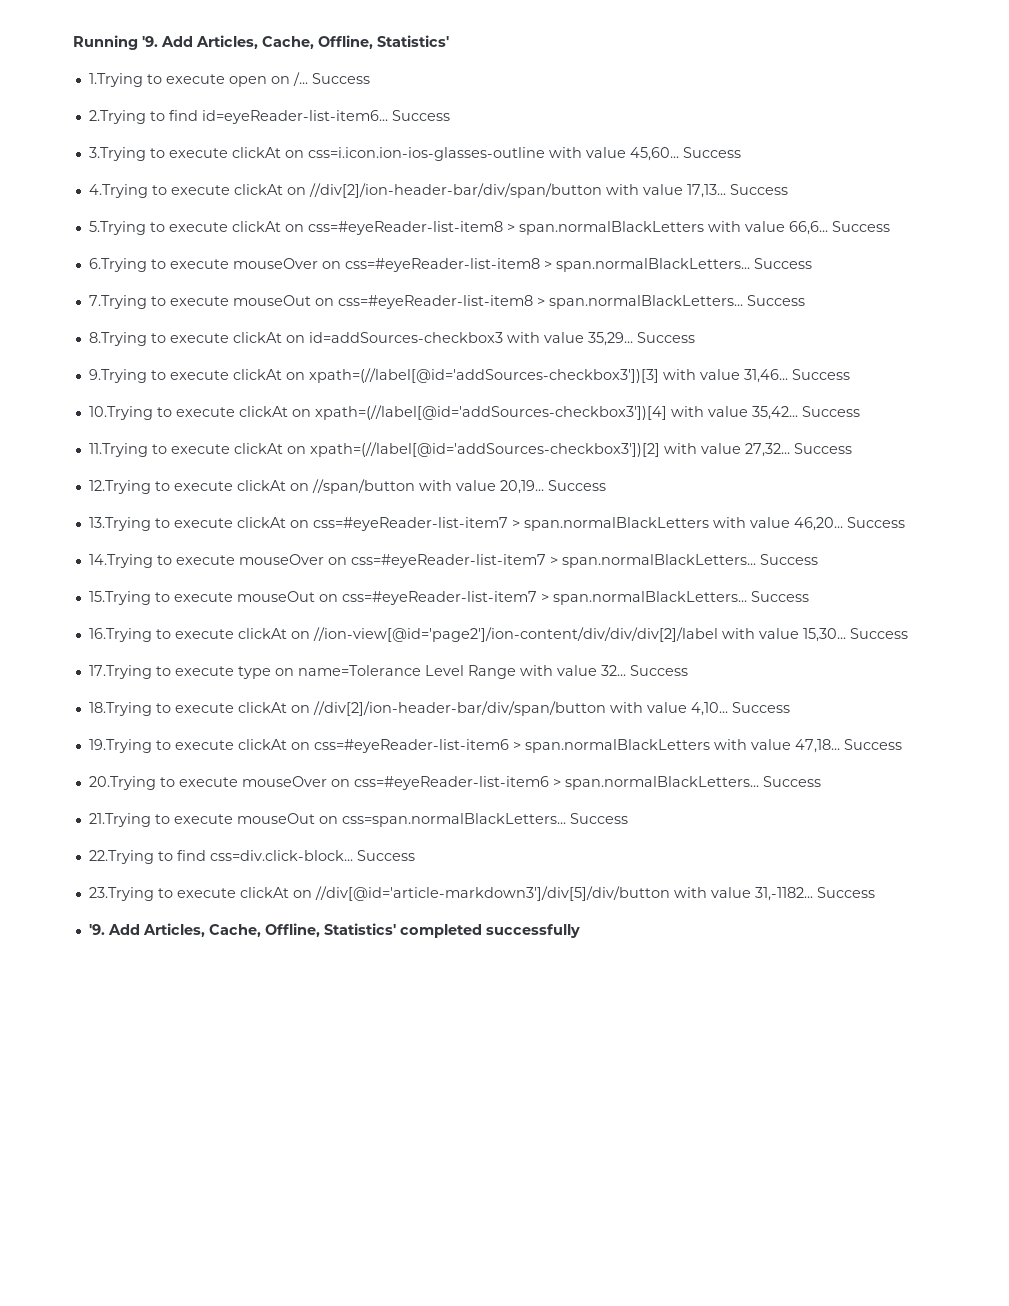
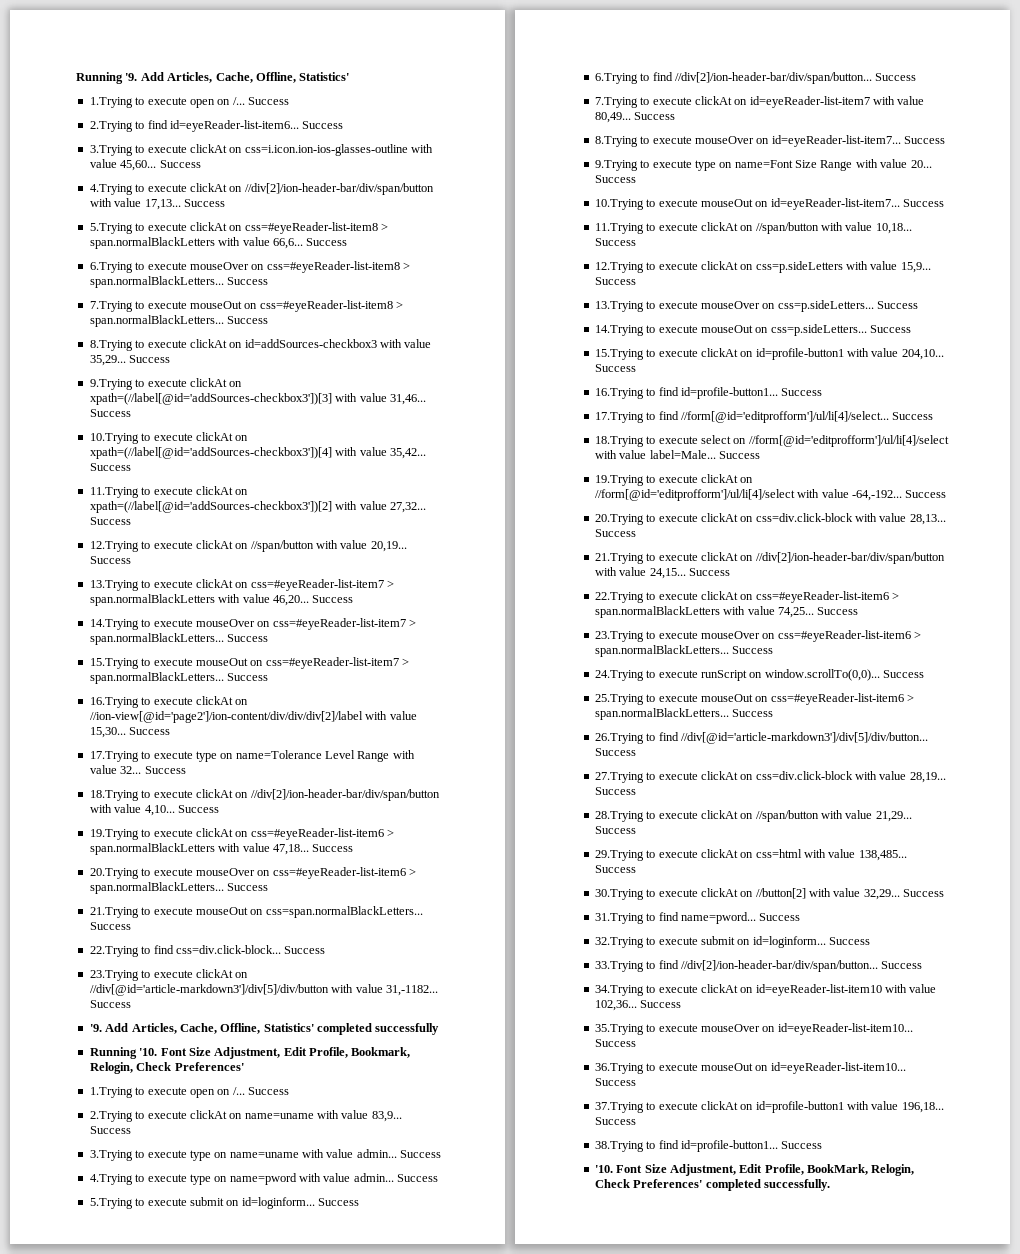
(580, 931) none -> [89,1047,411,1059] [89,1062,244,1074] [89,1087,289,1098] [89,1110,402,1122] [89,1126,131,1134] [89,1149,442,1161] [89,1173,439,1185] [89,1197,359,1209] [594,72,917,84] [594,96,925,108] [594,112,676,123] [594,135,945,147] [594,159,932,171] [594,175,636,183] [594,198,944,210] [594,222,912,234] [594,238,636,246] [594,261,931,273] [594,277,636,285] [594,300,918,312] [594,324,911,336] [594,348,944,360] [594,364,636,372] [594,387,823,399] [594,411,934,423] [594,435,949,447] [594,450,760,459] [594,474,754,486] [594,489,947,501] [594,513,946,525] [594,529,636,537] [594,552,945,564] [594,567,730,579] [594,591,899,603] [594,606,859,618] [594,630,921,642] [594,645,774,657] [594,669,924,681] [594,693,914,705] [594,708,774,720] [594,732,928,744] [594,748,636,756] [594,771,946,783] [594,787,636,795] [594,810,912,822] [594,826,636,834] [594,849,907,861] [594,865,636,873] [594,888,945,900] [594,912,801,924] [594,936,870,948] [594,960,923,972] [594,984,937,996] [594,1000,682,1011] [594,1023,913,1035] [594,1039,636,1047] [594,1062,906,1074] [594,1078,636,1086] [594,1101,944,1113] [594,1117,636,1125] [594,1140,823,1152] [594,1164,915,1176] [594,1179,830,1191] // Running '10. Font Size Adjustment, Edit Profile, Bookmark, Relogin, Check Preferences' // 1.Trying to execute open on /... Success // 2.Trying to execute clickAt on name=uname with value 83,9... Success // 3.Trying to execute type on name=uname with value admin... Success // 4.Trying to execute type on name=pword with value admin... Success // 5.Trying to execute submit on id=loginform... Success // 6.Trying to find //div[2]/ion-header-bar/div/span/button... Success // 7.Trying to execute clickAt on id=eyeReader-list-item7 with value 80,49... Success // 8.Trying to execute mouseOver on id=eyeReader-list-item7... Success // 9.Trying to execute type on name=Font Size Range with value 20... Success // 10.Trying to execute mouseOut on id=eyeReader-list-item7... Success // 11.Trying to execute clickAt on //span/button with value 10,18... Success // 12.Trying to execute clickAt on css=p.sideLetters with value 15,9... Success // 13.Trying to execute mouseOver on css=p.sideLetters... Success // 14.Trying to execute mouseOut on css=p.sideLetters... Success // 15.Trying to execute clickAt on id=profile-button1 with value 204,10... Success // 16.Trying to find id=profile-button1... Success // 17.Trying to find //form[@id='editprofform']/ul/li[4]/select... Success // 18.Trying to execute select on //form[@id='editprofform']/ul/li[4]/select with value label=Male... Success // 19.Trying to execute clickAt on //form[@id='editprofform']/ul/li[4]/select with value -64,-192... Success // 20.Trying to execute clickAt on css=div.click-block with value 28,13... Success // 21.Trying to execute clickAt on //div[2]/ion-header-bar/div/span/button with value 24,15... Success // 22.Trying to execute clickAt on css=#eyeReader-list-item6 > span.normalBlackLetters with value 74,25... Success // 23.Trying to execute mouseOver on css=#eyeReader-list-item6 > span.normalBlackLetters... Success // 24.Trying to execute runScript on window.scrollTo(0,0)... Success // 25.Trying to execute mouseOut on css=#eyeReader-list-item6 > span.normalBlackLetters... Success // 26.Trying to find //div[@id='article-markdown3']/div[5]/div/button... Success // 27.Trying to execute clickAt on css=div.click-block with value 28,19... Success // 28.Trying to execute clickAt on //span/button with value 21,29... Success // 29.Trying to execute clickAt on css=html with value 138,485... Success // 30.Trying to execute clickAt on //button[2] with value 32,29... Success // 31.Trying to find name=pword... Success // 32.Trying to execute submit on id=loginform... Success // 33.Trying to find //div[2]/ion-header-bar/div/span/button... Success // 34.Trying to execute clickAt on id=eyeReader-list-item10 with value 102,36... Success // 35.Trying to execute mouseOver on id=eyeReader-list-item10... Success // 36.Trying to execute mouseOut on id=eyeReader-list-item10... Success // 37.Trying to execute clickAt on id=profile-button1 with value 196,18... Success // 38.Trying to find id=profile-button1... Success // '10. Font Size Adjustment, Edit Profile, BookMark, Relogin, Check Preferences' completed successfully.

